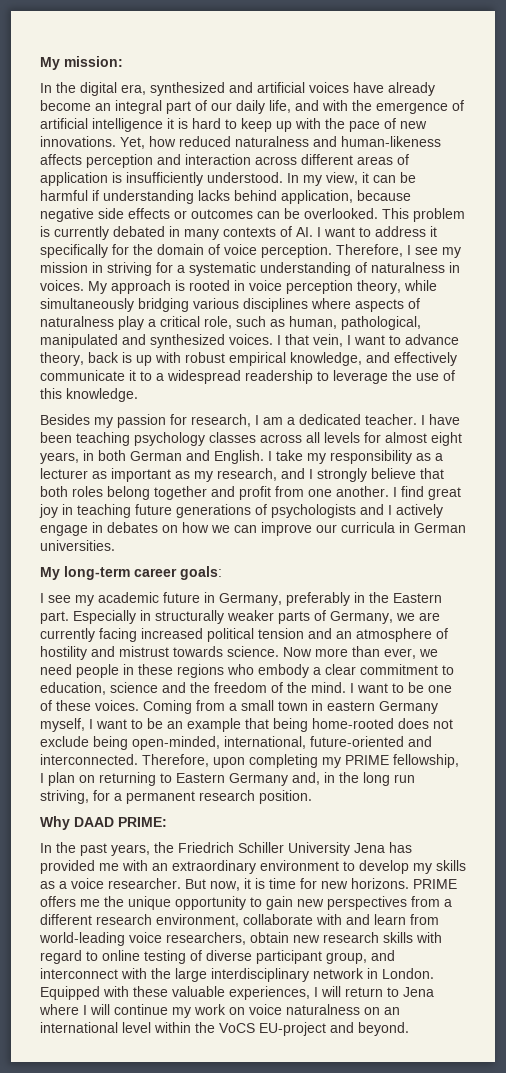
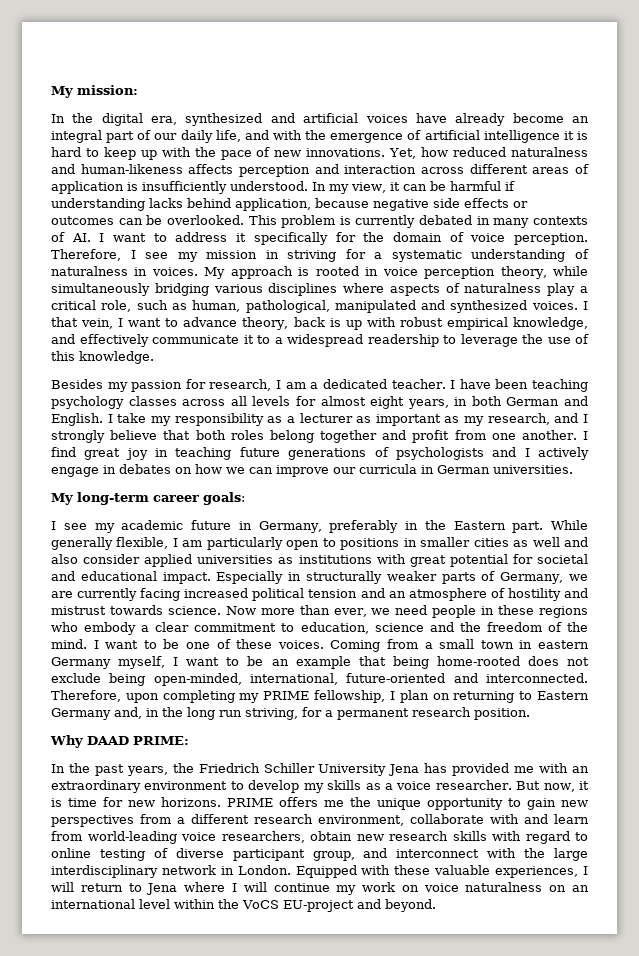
(69, 617) none -> [550,520,588,530] [51,537,588,550] [51,554,589,567] [51,571,211,584] While generally flexible, I am particularly open to positions in smaller cities as well and also consider applied universities as institutions with great potential for societal and educational impact.

